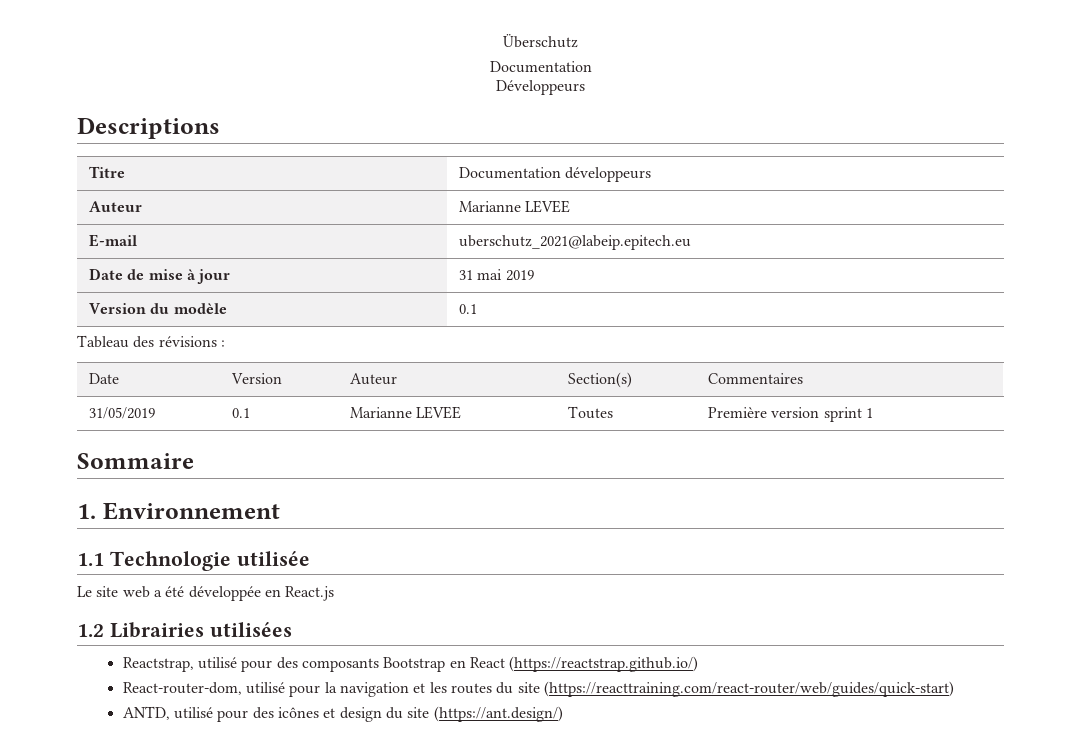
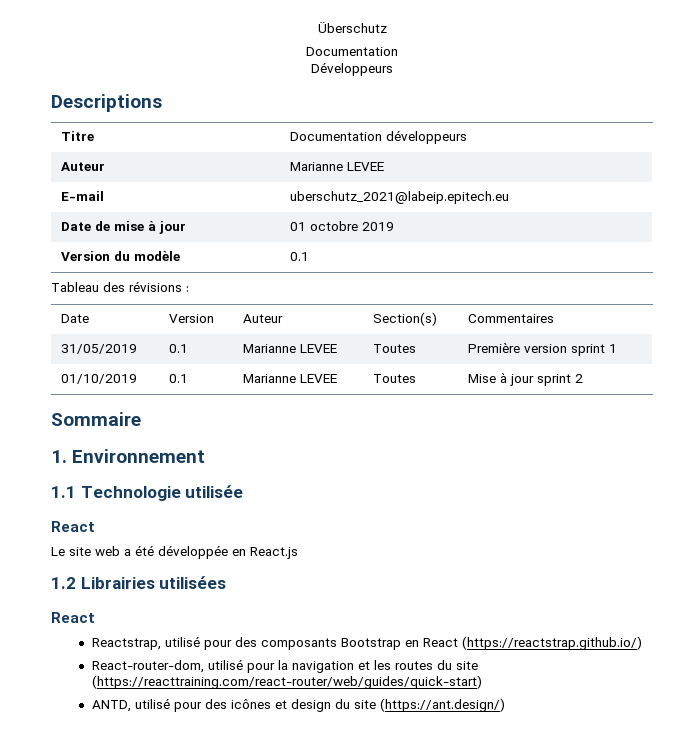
[458,269,503,280] 31 mai -> [289,221,358,231] 01 octobre
(873, 413) none -> [60,374,137,384] [168,374,188,383] [242,374,337,383] [372,374,416,383] [467,372,583,386] // 01/10/2019 | 0.1 | Marianne LEVEE | Toutes | Mise à jour sprint 2
(310, 558) none -> [51,521,95,532] // React
(292, 629) none -> [51,612,95,623] // React

